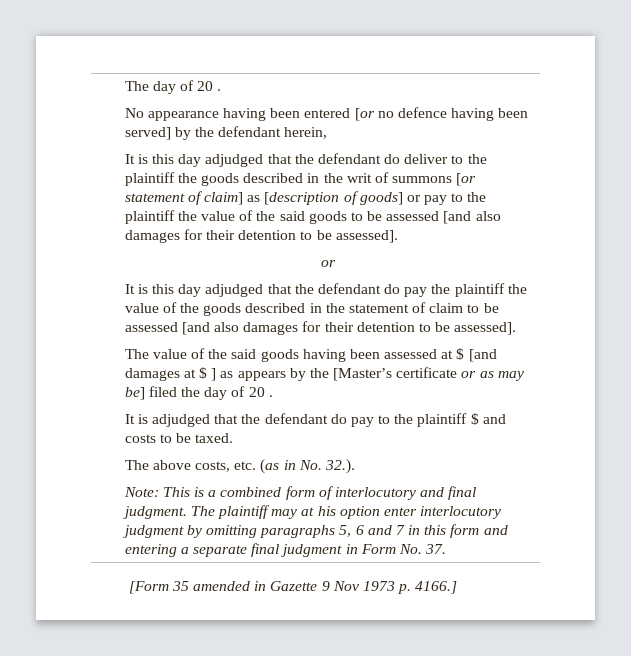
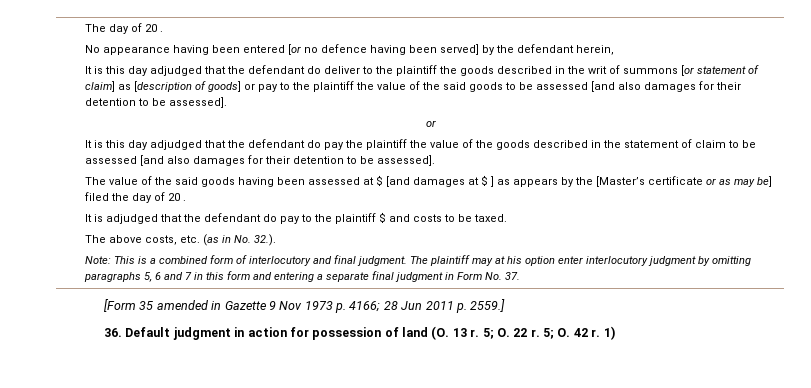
[415,581,458,594] 4166.] -> [349,299,506,313] [104,326,615,340] 4166; 28 Jun 2011 p. 2559.] // 36. Default judgment in action for possession of land (O. 13 r. 5; O. 22 r. 5; O. 42 r. 1)

